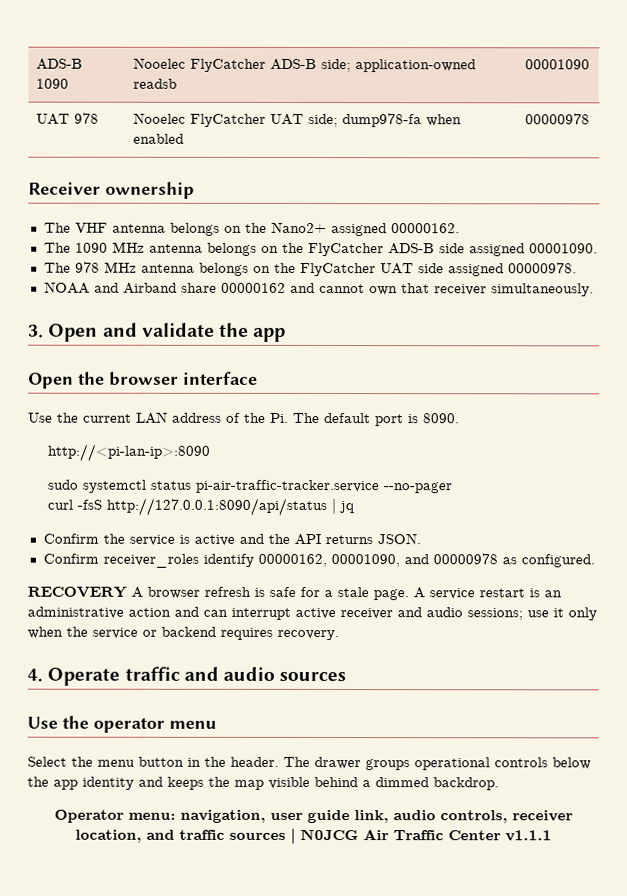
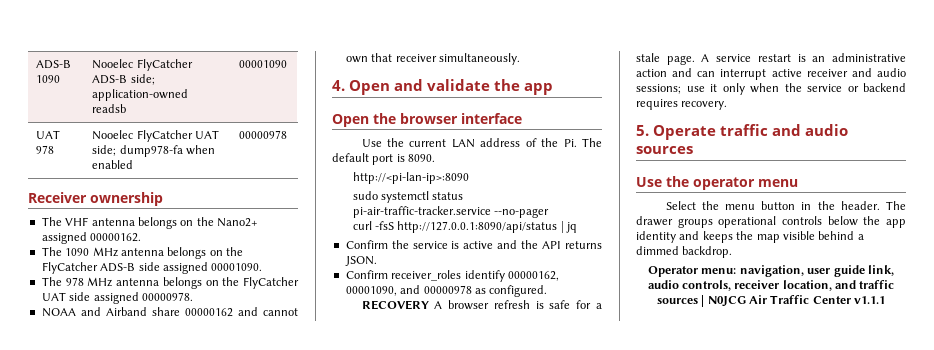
[28,324,44,338] 3. -> [332,80,345,91] 4.
[27,668,43,682] 4. -> [636,125,649,136] 5.

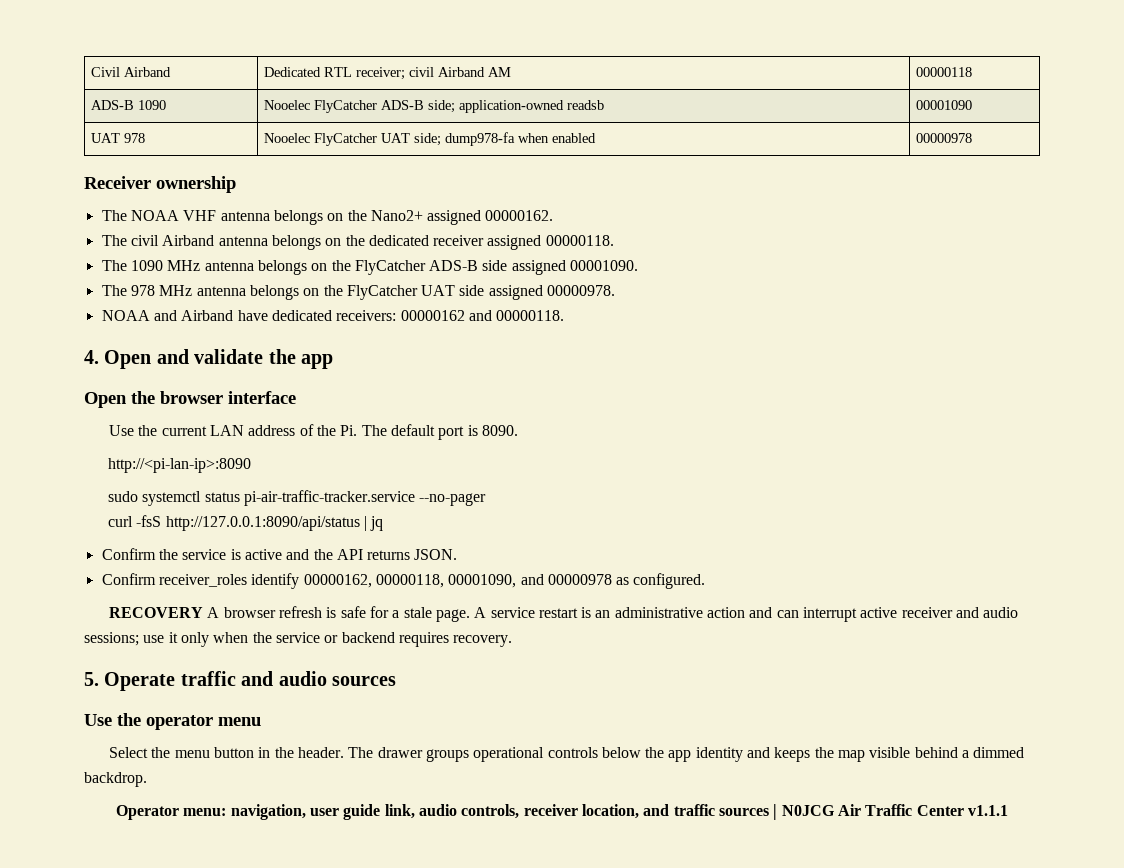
(36, 64) none -> [91,67,172,77] [264,67,512,80] [916,67,973,77] Civil Airband | Dedicated RTL receiver; civil Airband AM | 00000118 //
(62, 221) none -> [130,210,179,221] NOAA
(142, 237) none -> [101,235,614,250] // The civil Airband antenna belongs on the dedicated receiver assigned 00000118.
[151,307,298,317] [345,53,520,65] share 00000162 and cannot own that receiver simultaneously. -> [237,310,565,321] have dedicated receivers: 00000162 and 00000118.
(559, 276) none -> [375,574,444,588] 00000118,

